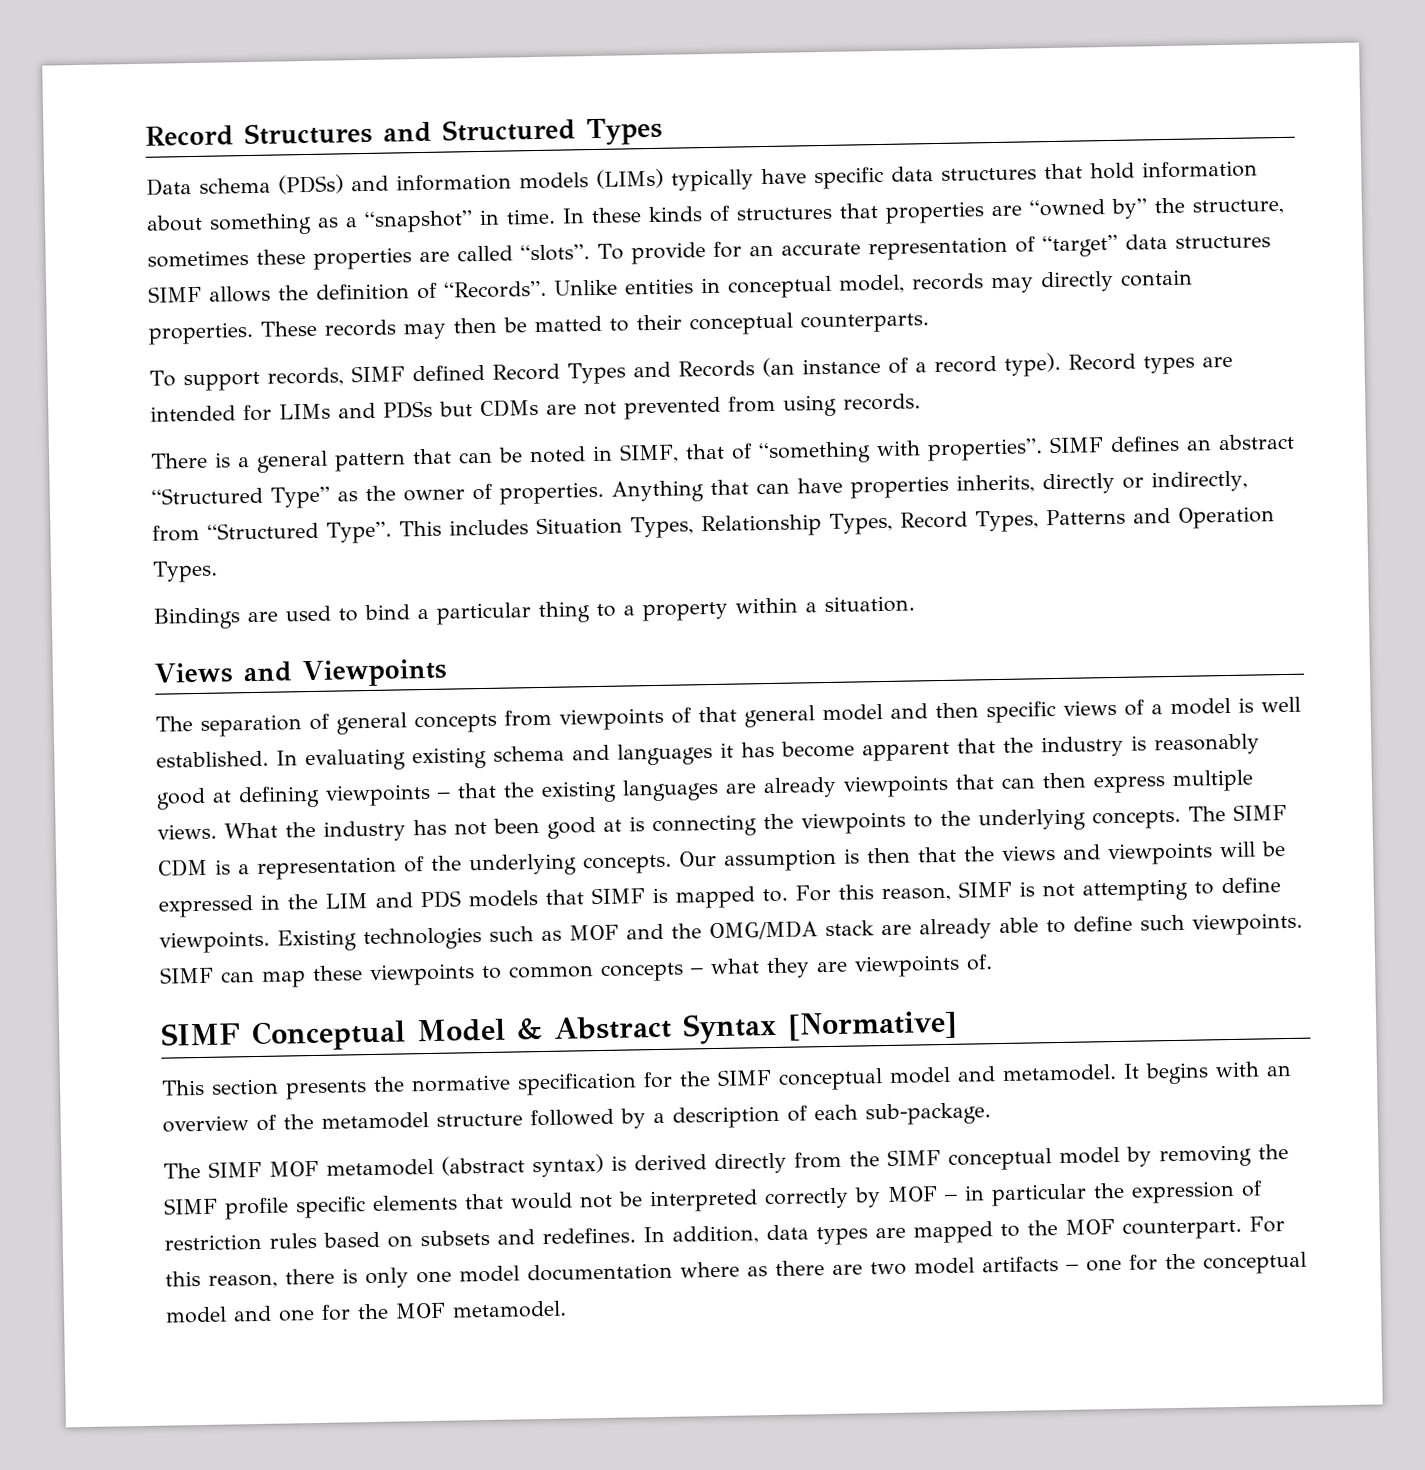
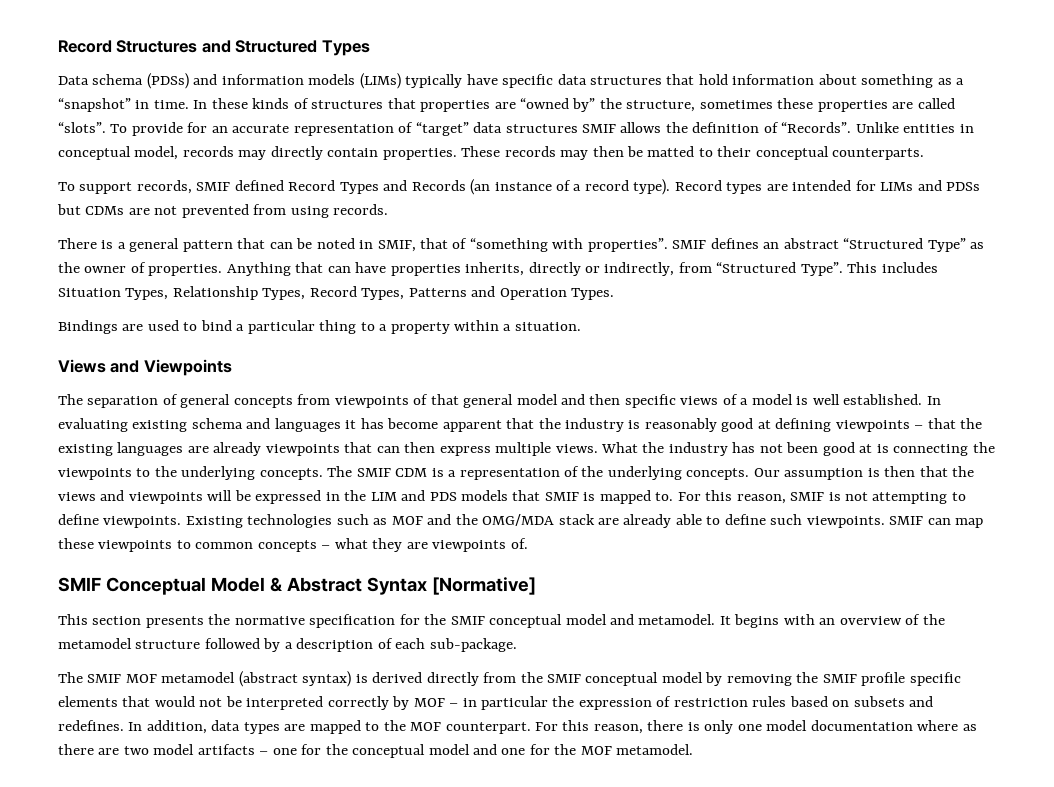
[148,285,202,303] SIMF -> [582,124,617,133] SMIF
[350,365,405,383] SIMF -> [196,182,231,191] SMIF
[619,443,679,464] SIMF, -> [377,240,416,252] SMIF,
[1048,436,1104,454] SIMF -> [672,240,707,249] SMIF
[1233,803,1287,821] SIMF -> [356,468,391,477] SMIF
[591,887,645,905] SIMF -> [544,492,579,501] SMIF
[958,880,1012,898] SIMF -> [790,492,825,501] SMIF
[159,966,214,984] SIMF -> [889,516,924,525] SMIF
[160,1022,241,1046] SIMF -> [58,577,101,592] SMIF
[717,1069,772,1086] SIMF -> [450,616,485,625] SMIF
[208,1160,262,1178] SIMF -> [87,674,122,683] SMIF
[887,1149,941,1167] SIMF -> [547,674,582,683] SMIF
[164,1197,218,1215] SIMF -> [822,674,857,683] SMIF

